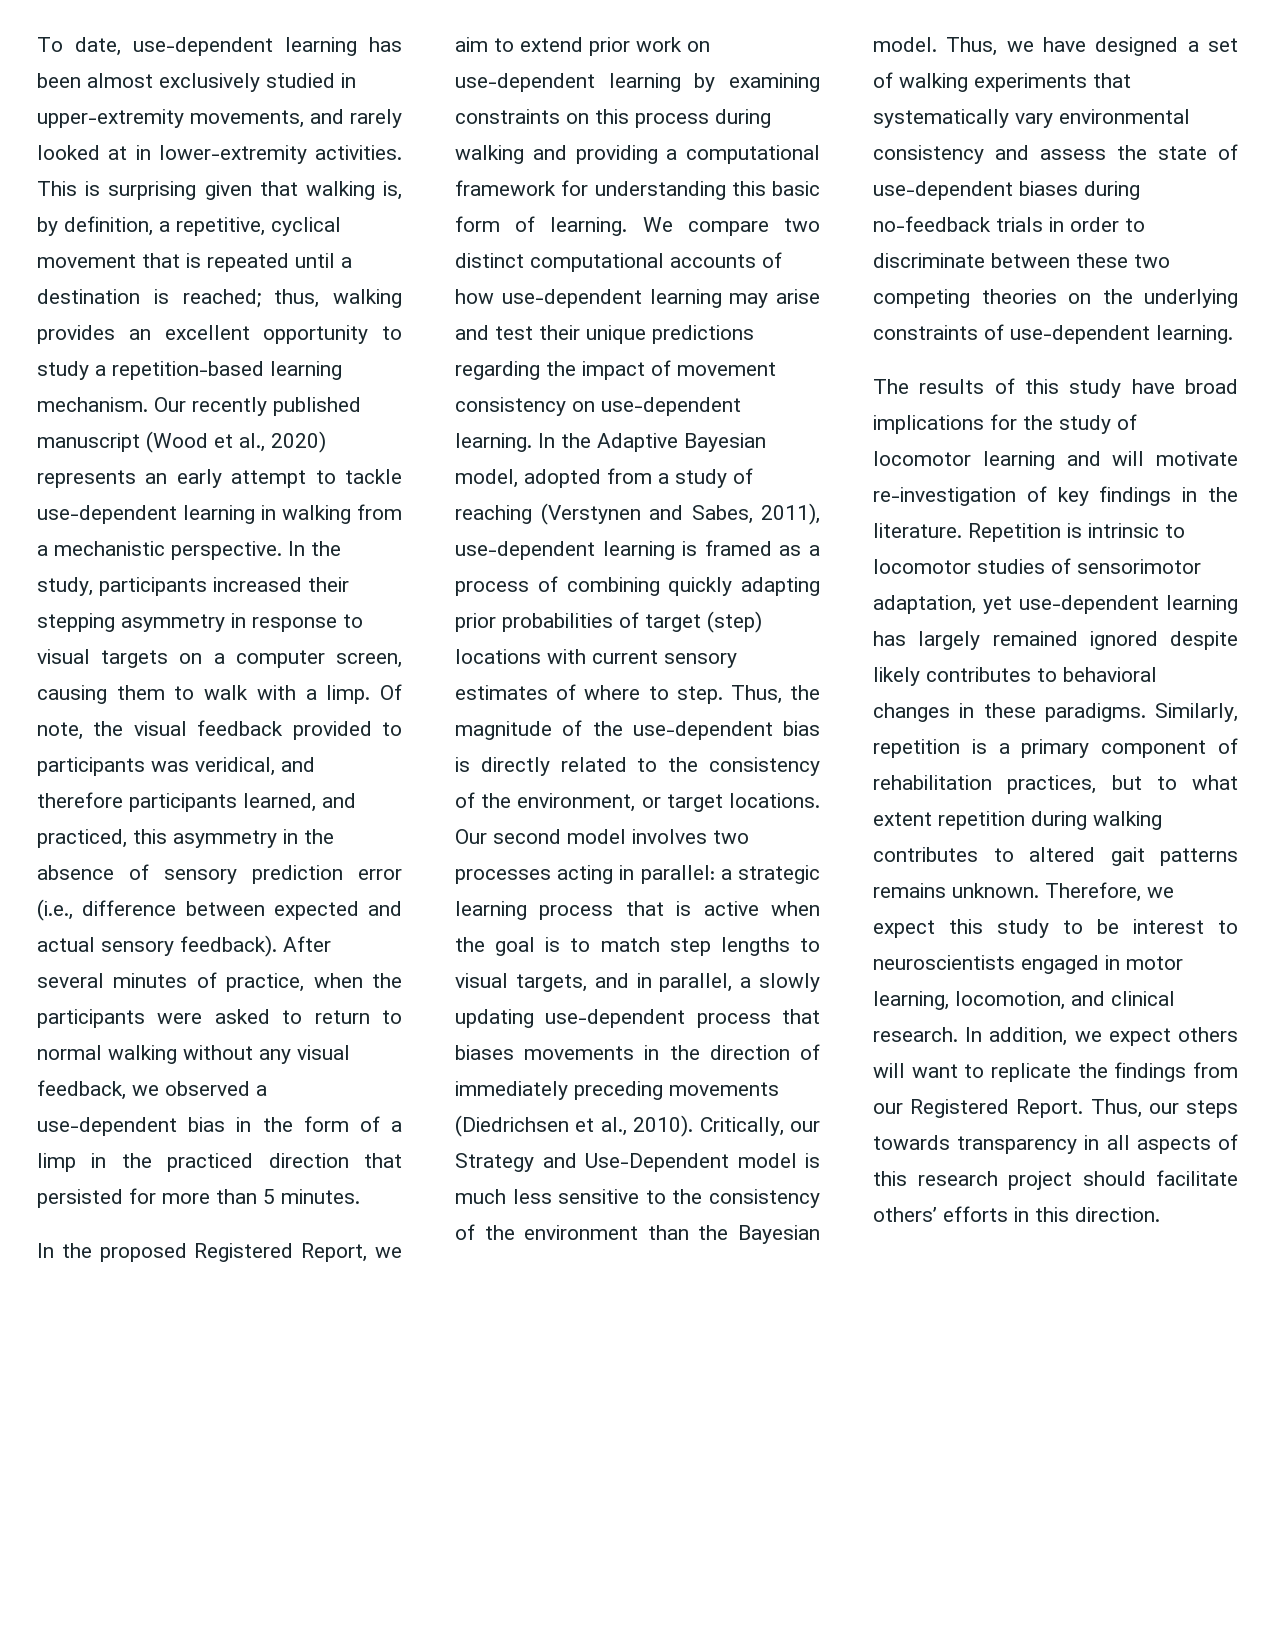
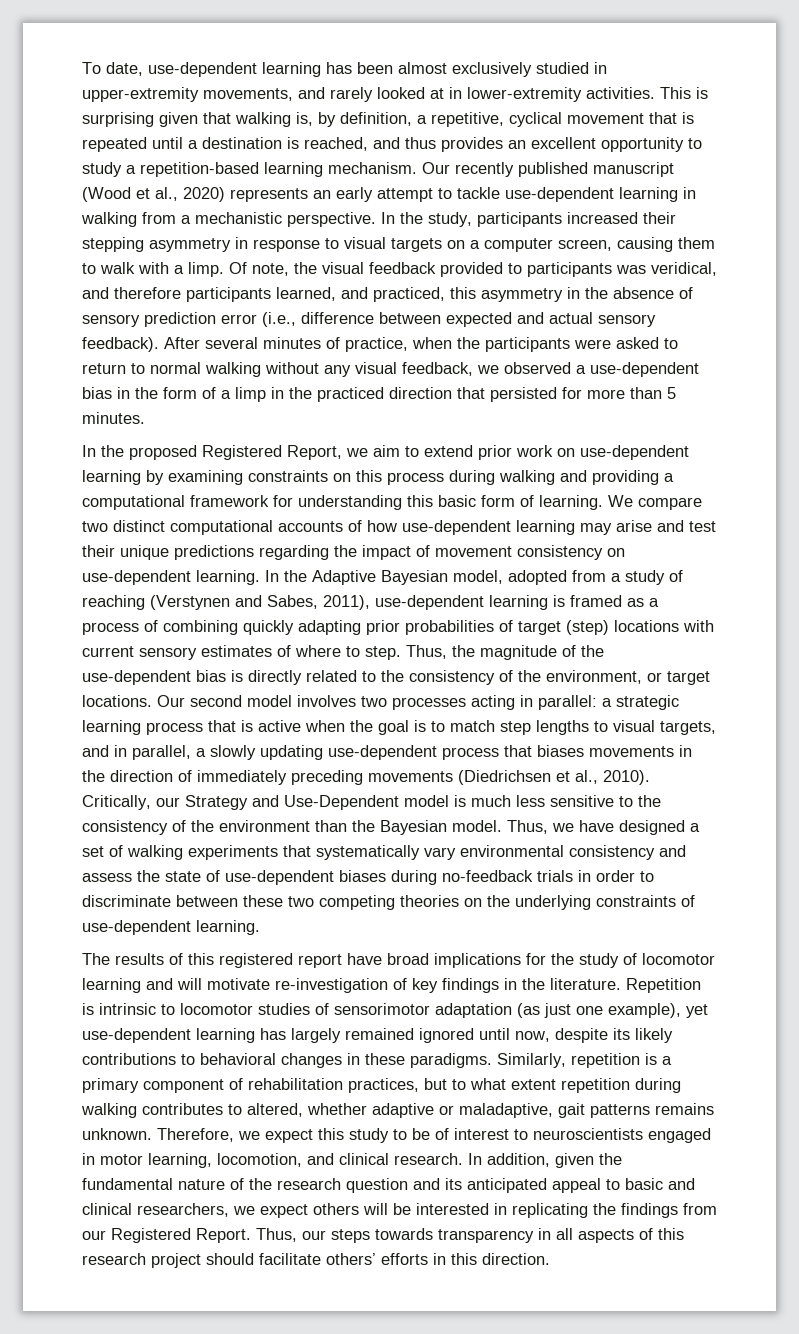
[182,289,402,308] reached; thus, walking -> [304,137,436,151] reached, and thus
[1069,379,1122,398] study -> [219,953,342,968] registered report
[873,595,976,614] adaptation, -> [435,1003,681,1018] adaptation (as just one example),
[1170,631,1238,650] [873,667,1031,686] despite likely contributes -> [479,1028,673,1043] [82,1053,176,1065] until now, despite its likely contributions
[1029,847,1095,862] altered -> [247,1103,553,1118] altered, whether adaptive or maladaptive,
(1119, 926) none -> [435,1128,449,1140] of
[1074,1027,1238,1046] [873,1063,1071,1082] we expect others will want to replicate -> [555,1153,622,1168] [82,1178,695,1193] [82,1203,588,1218] given the fundamental nature of the research question and its anticipated appeal to basic and clinical researchers, we expect others will be interested in replicating

